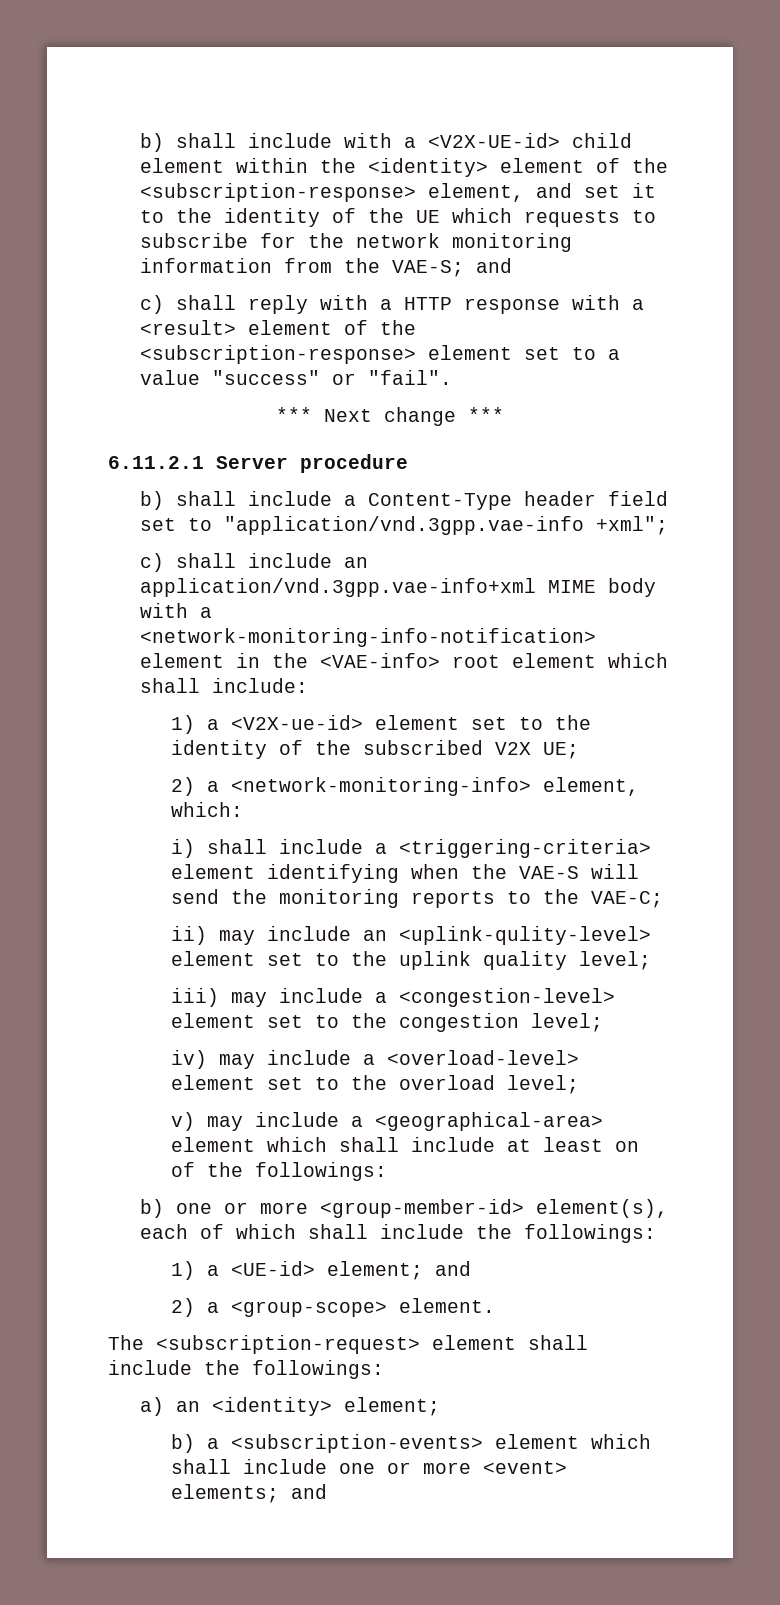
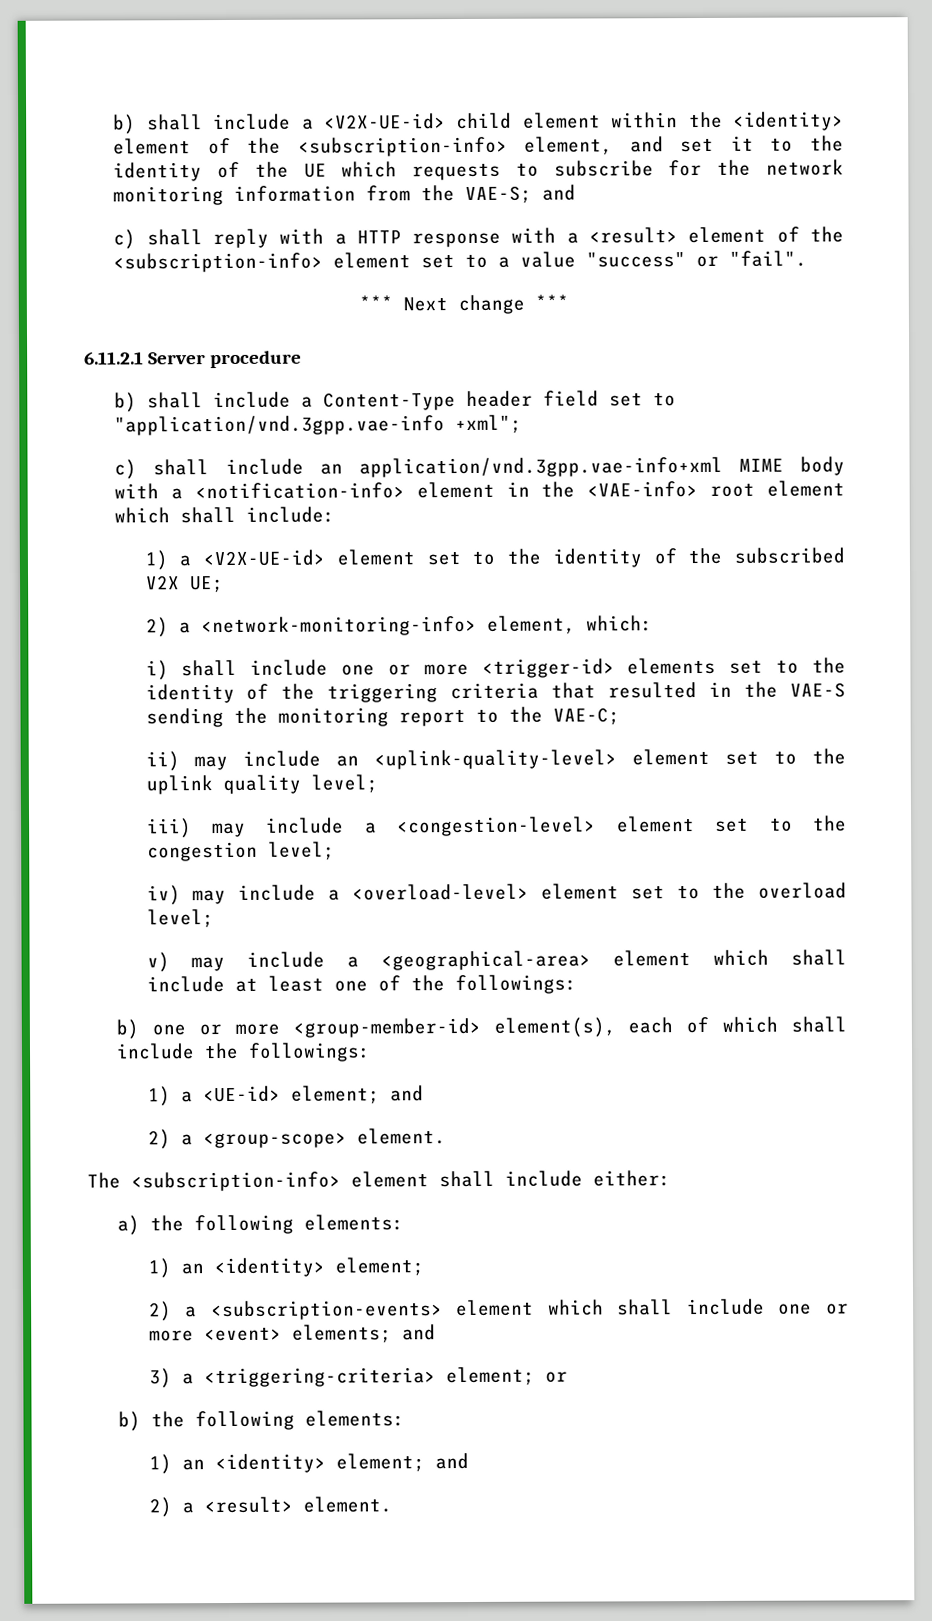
[139,133,392,152] b) shall include with -> [113,113,292,135] b) shall include
[139,183,416,202] <subscription-response> -> [297,136,508,157] <subscription-info>
[139,345,416,364] <subscription-response> -> [113,252,324,273] <subscription-info>
[139,628,596,647] <network-monitoring-info-notification> -> [194,482,405,500] <notification-info>
[231,715,364,730] <V2X-ue-id> -> [202,549,325,567] <V2X-UE-id>
[375,839,652,858] [171,864,640,883] [171,889,220,904] a <triggering-criteria> element identifying when the VAE-S will send -> [341,657,847,678] [145,681,846,704] [145,708,224,728] one or more <trigger-id> elements set to the identity of the triggering criteria that resulted in the VAE-S sending
[411,891,496,908] reports -> [398,709,466,727] report
[399,926,652,945] <uplink-qulity-level> -> [374,749,618,770] <uplink-quality-level>
[615,1141,640,1152] on -> [333,980,368,992] one
[156,1335,420,1354] <subscription-request> -> [131,1171,341,1192] <subscription-info>
[204,1360,384,1379] the followings: -> [593,1170,671,1187] either:
(164, 1406) none -> [150,1214,405,1235] [147,1258,171,1279] the following elements: // 1)
[171,1434,196,1453] b) -> [148,1301,172,1322] 2)
(328, 1491) none -> [148,1366,568,1389] [118,1410,406,1432] [148,1452,469,1475] [148,1496,392,1518] // 3) a <triggering-criteria> element; or // b) the following elements: // 1) an <identity> element; and // 2) a <result> element.

